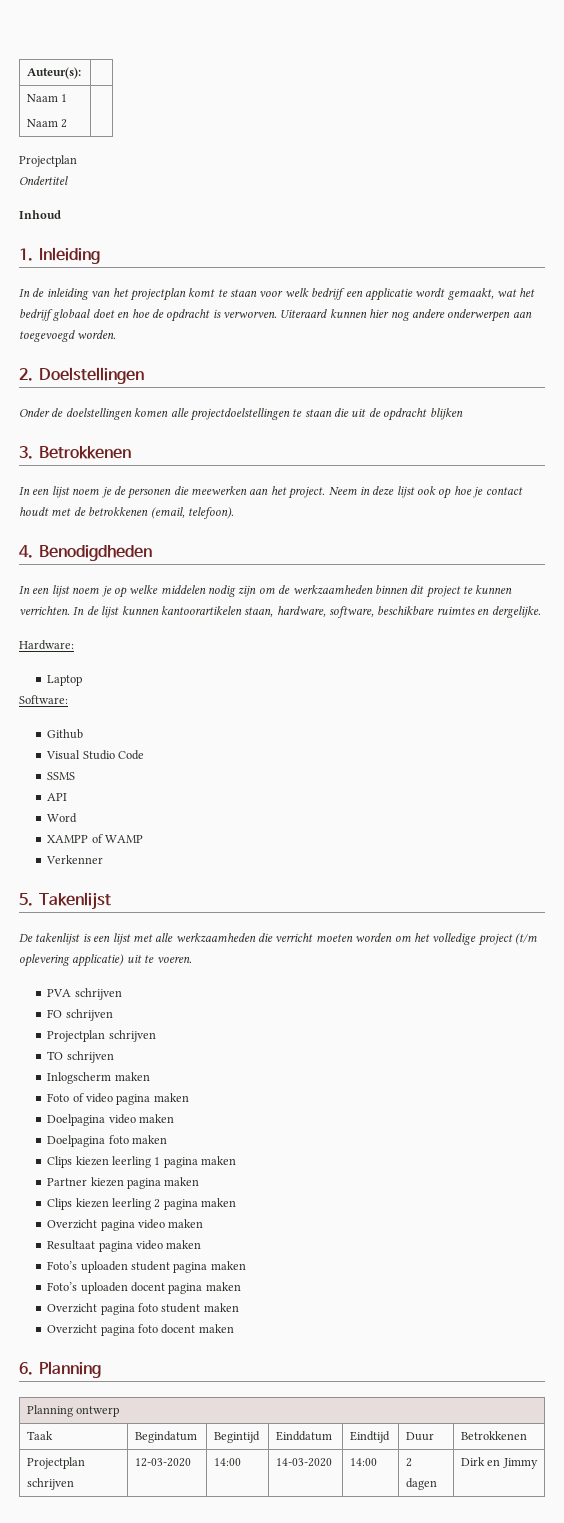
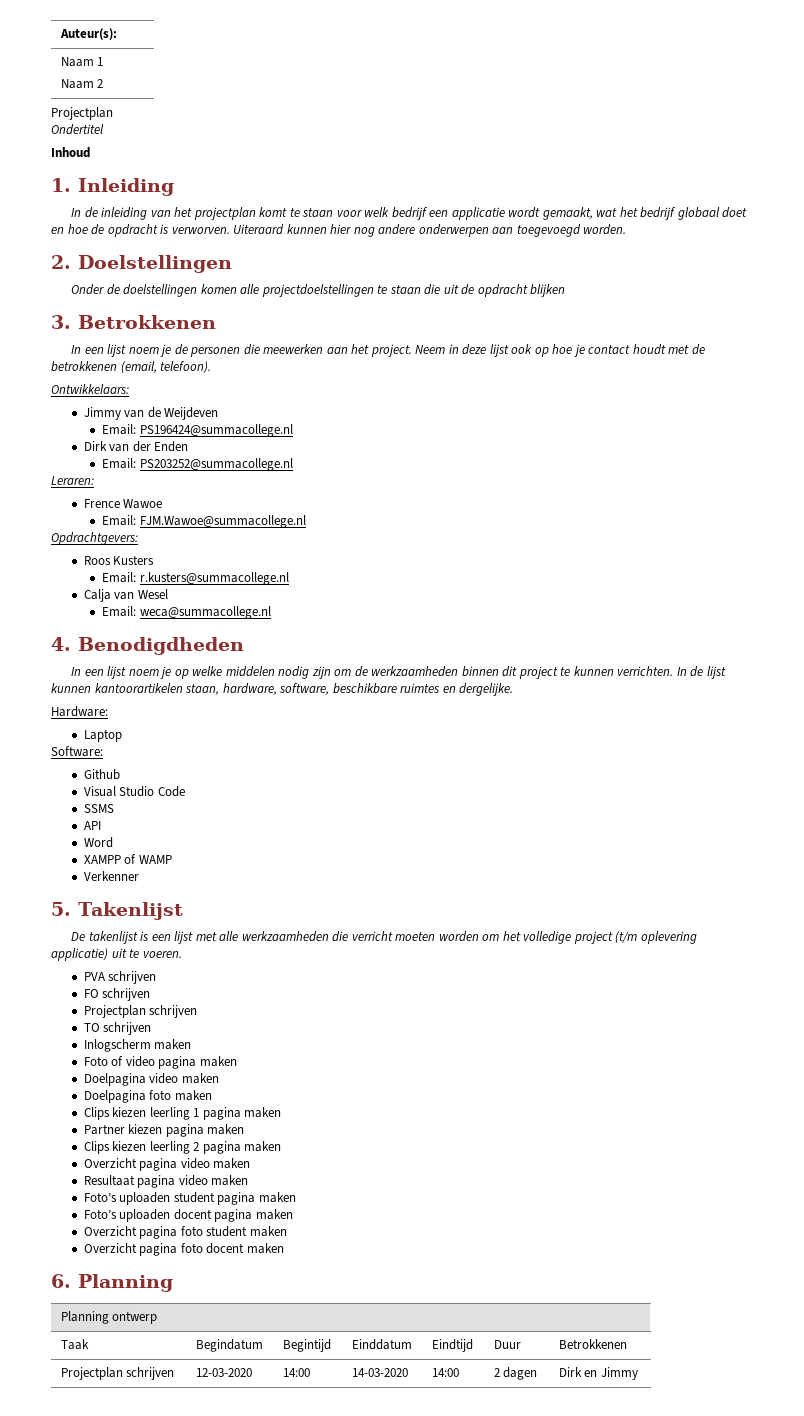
(234, 513) none -> [51,384,129,394] [83,407,219,420] [101,424,293,437] [83,441,189,452] [101,458,293,471] [51,476,94,485] [83,499,163,509] [101,515,306,528] [51,532,138,545] [83,555,155,565] [101,572,289,585] [83,589,168,602] [101,606,271,619] // Ontwikkelaars: // Jimmy van de Weijdeven // Email: PS196424@summacollege.nl // Dirk van der Enden // Email: PS203252@summacollege.nl // Leraren: // Frence Wawoe // Email: FJM.Wawoe@summacollege.nl // Opdrachtgevers: // Roos Kusters // Email: r.kusters@summacollege.nl // Calja van Wesel // Email: weca@summacollege.nl

